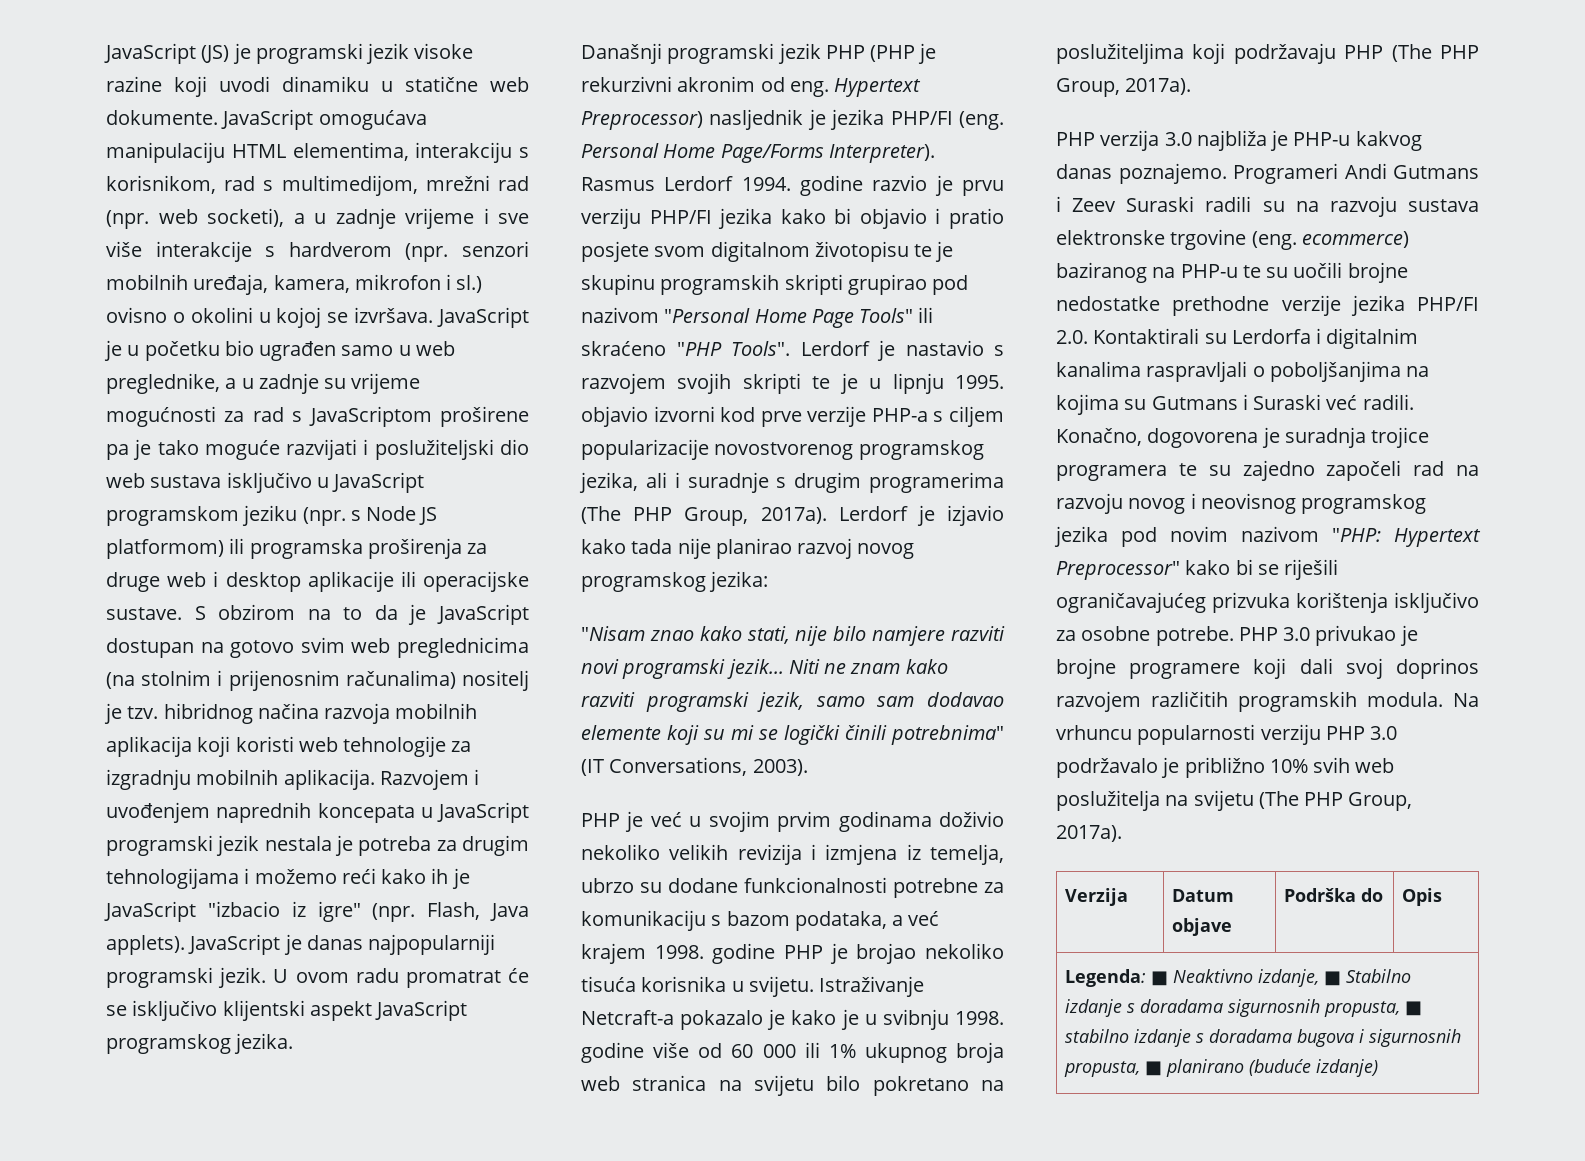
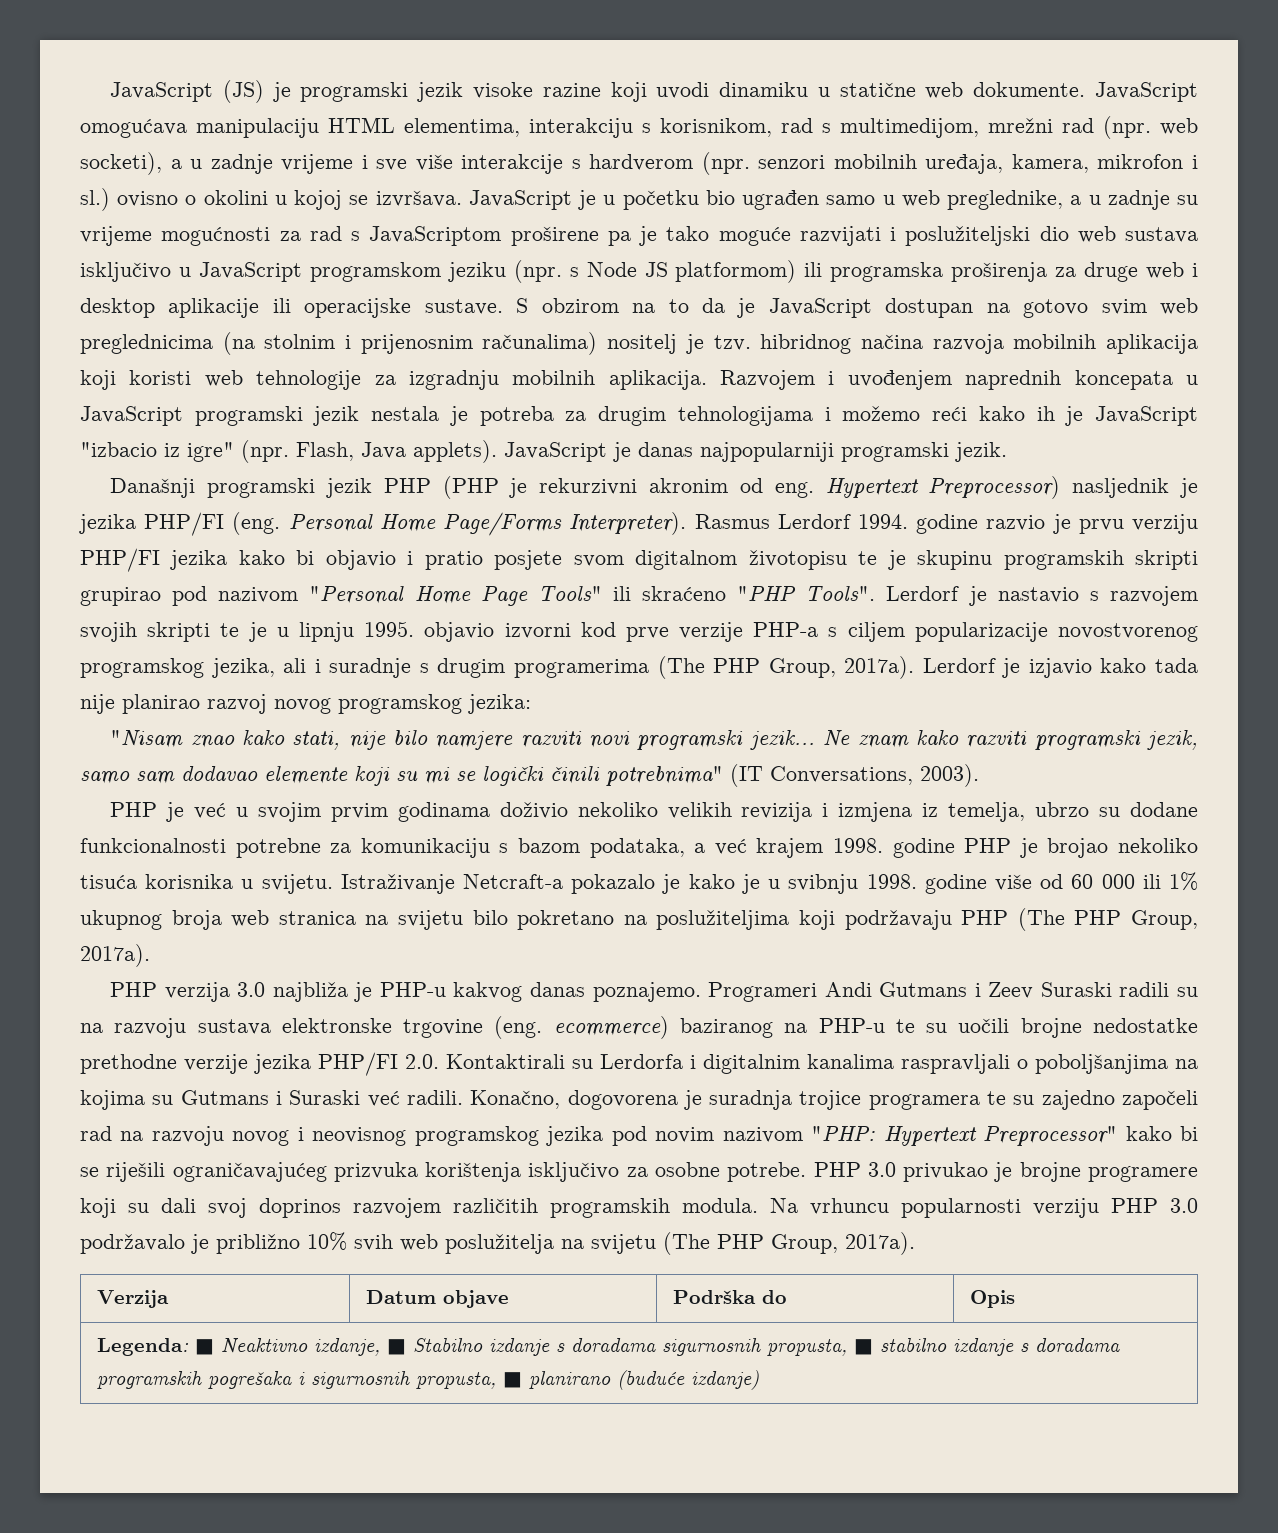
[273,968,529,988] [106,1000,468,1021] [106,1033,294,1054] U ovom radu promatrat će se isključivo klijentski aspekt JavaScript programskog jezika. -> (1007, 452) none
[788,659,847,674] Niti ne -> [823,730,851,746] Ne
(1287, 668) none -> [128,1203,149,1213] su
[1297,1029,1355,1047] bugova -> [96,1371,292,1389] programskih pogrešaka

